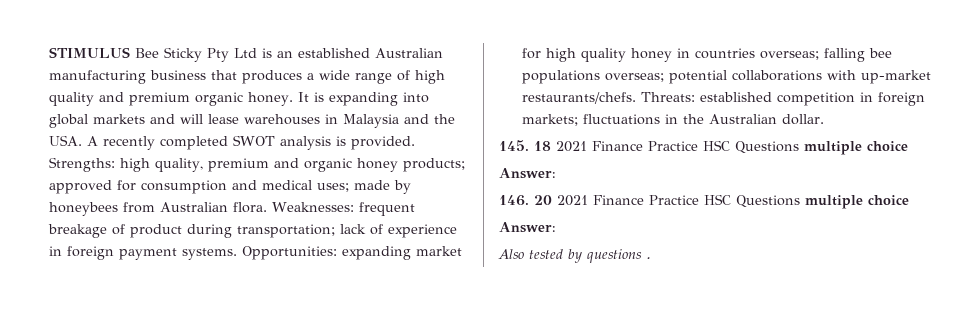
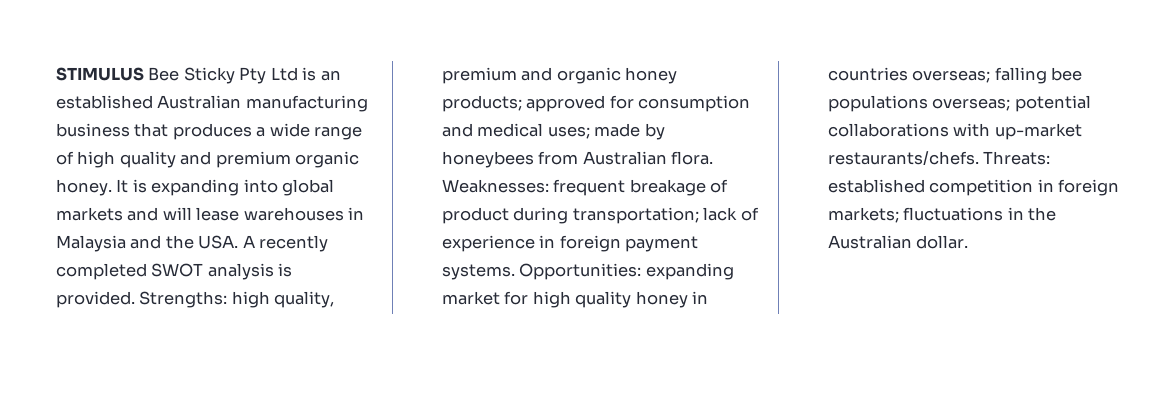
[499,140,908,155] [499,168,556,179] [499,194,909,209] [499,222,556,233] [498,249,651,263] // 145. 18 2021 Finance Practice HSC Questions multiple choice // Answer: // 146. 20 2021 Finance Practice HSC Questions multiple choice // Answer: // Also tested by questions . -> (969, 242) none

